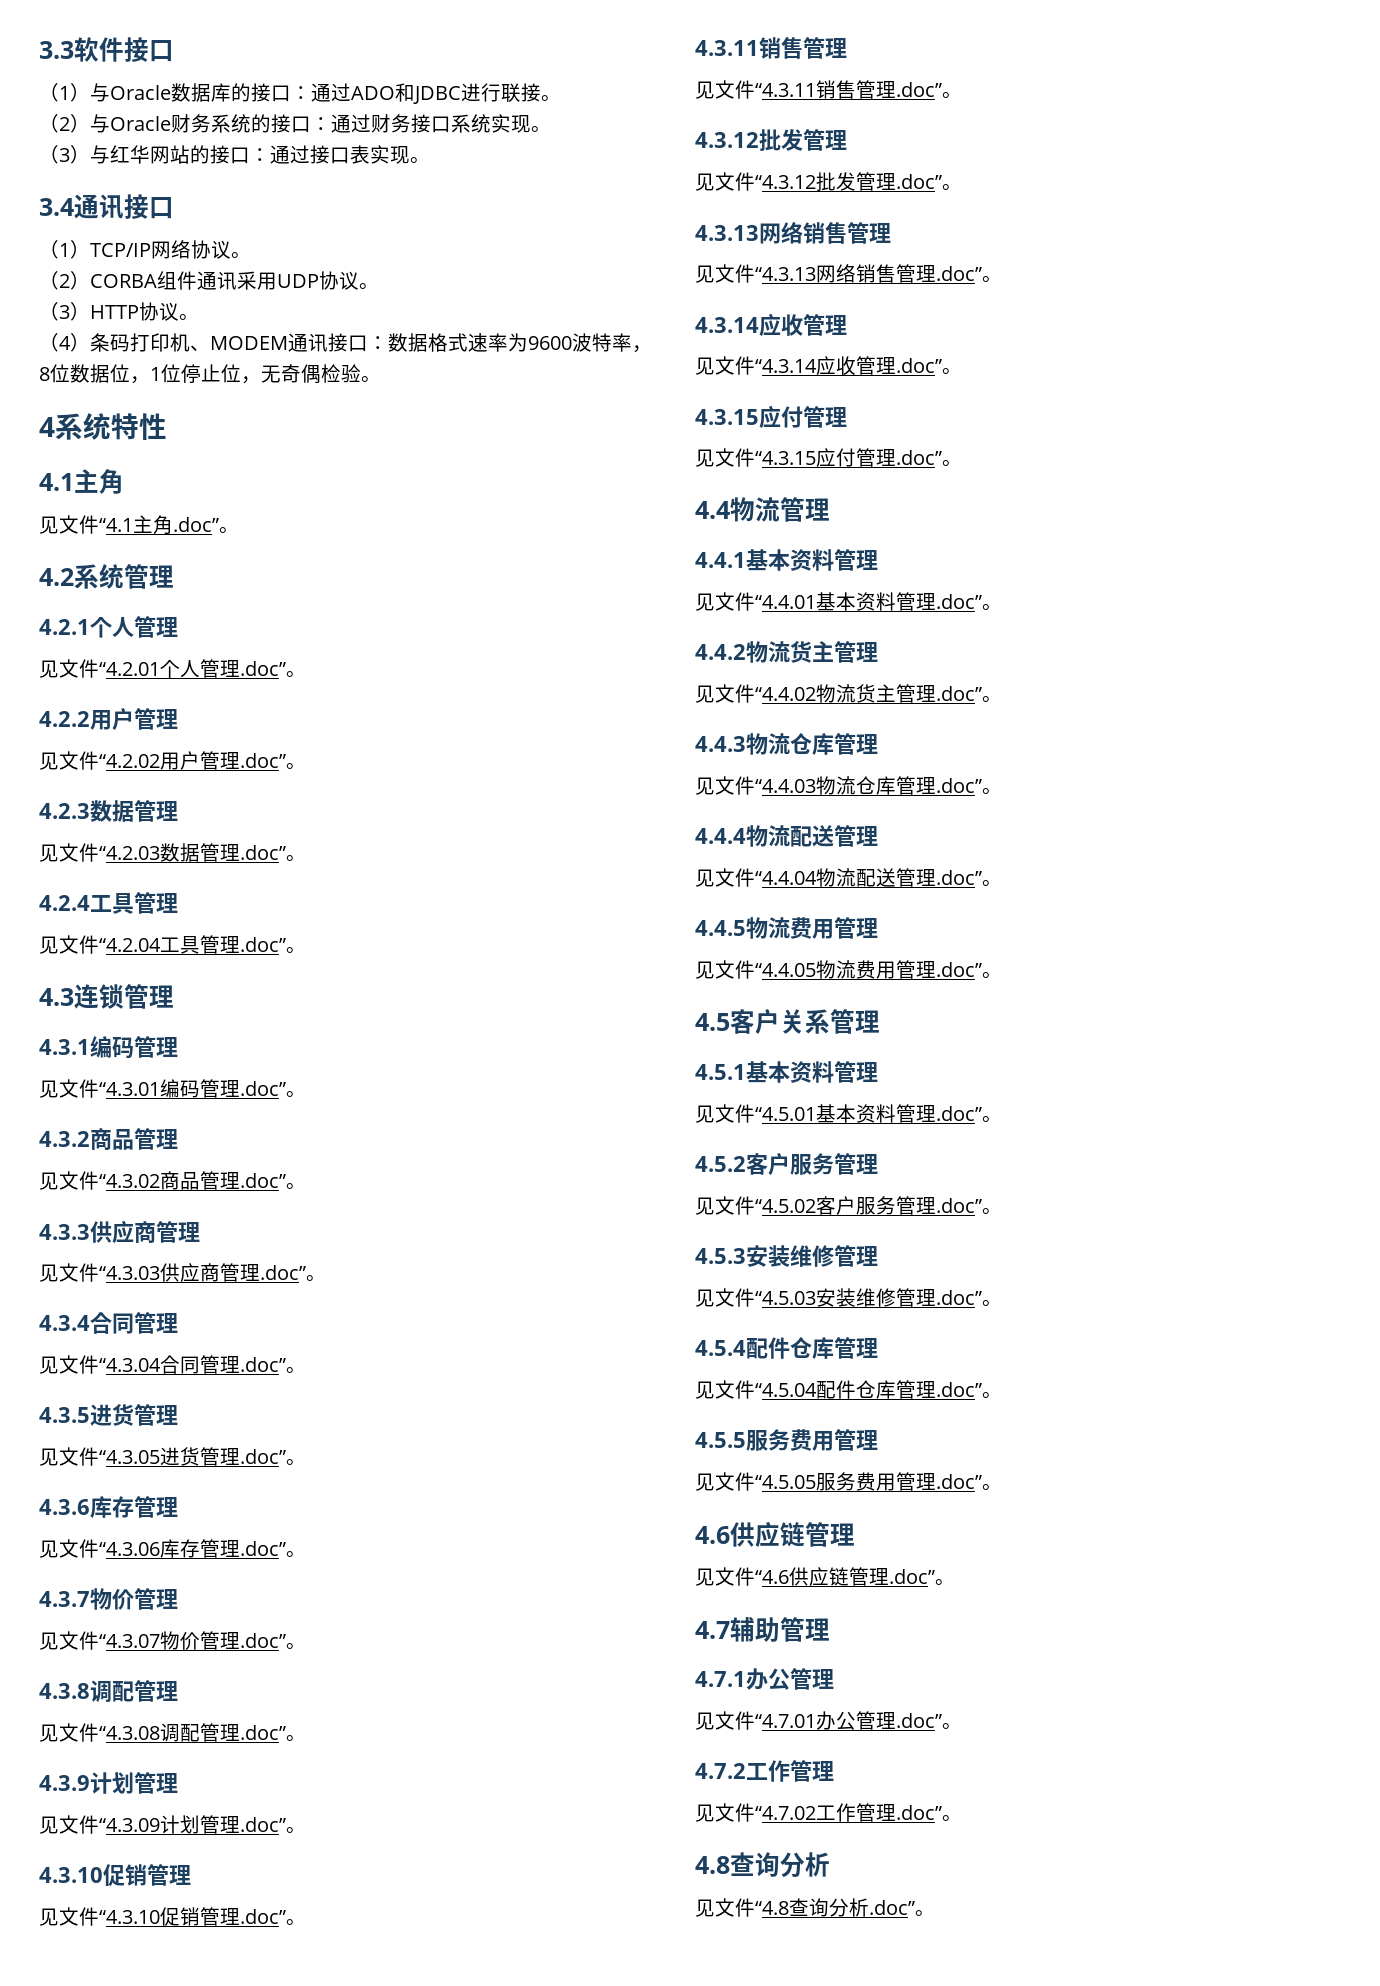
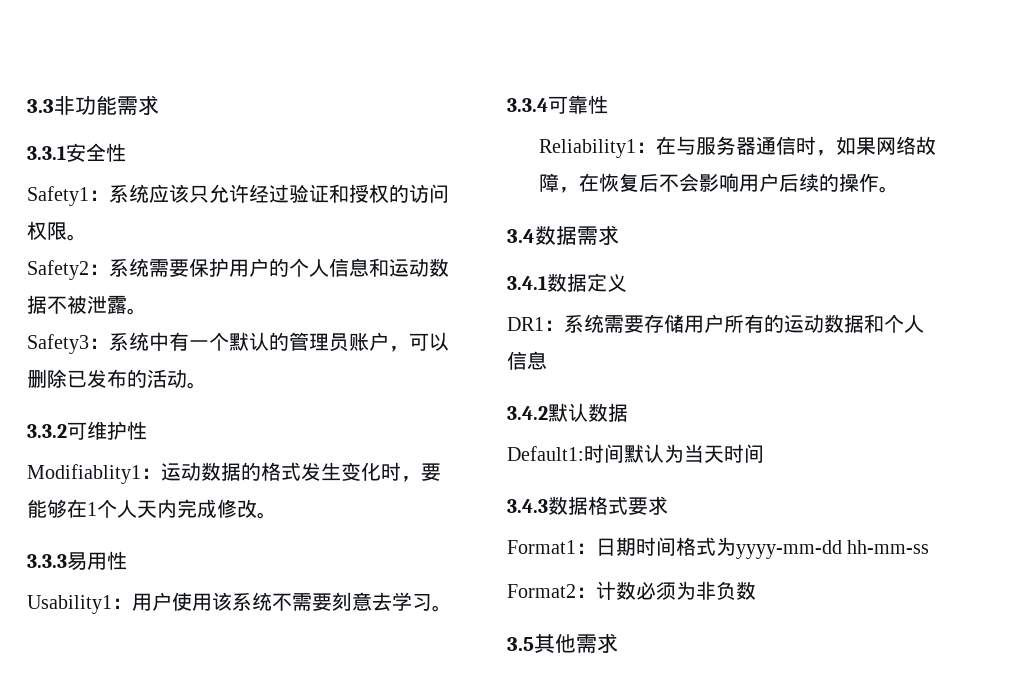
[74,37,174,62] [39,83,561,104] [39,114,551,133] [39,145,430,164] [39,194,174,219] [39,240,251,259] [39,271,379,290] [39,302,199,321] [39,333,652,353] [39,364,381,384] [39,413,167,440] [39,469,124,494] [39,515,239,535] [39,564,174,589] [39,616,178,638] [39,659,306,678] [39,708,178,730] [39,751,306,770] [39,800,178,822] [39,843,306,862] [39,892,178,914] [39,935,306,954] [39,984,174,1009] [39,1036,178,1059] [39,1079,306,1098] [39,1128,178,1150] [39,1171,306,1190] [39,1220,200,1244] [39,1263,326,1282] [39,1312,178,1334] [39,1355,306,1374] [39,1404,178,1426] [39,1447,306,1466] [39,1496,178,1518] [39,1539,306,1558] [39,1588,178,1610] [39,1631,306,1650] [39,1680,178,1703] [39,1723,306,1742] [39,1772,178,1794] [39,1815,306,1834] [39,1864,191,1887] [39,1907,306,1926] [695,37,847,59] [695,80,962,99] [695,129,847,151] [695,172,962,192] [695,221,891,244] [695,264,1002,283] [695,313,847,337] [695,356,962,376] [695,405,847,429] [695,448,962,467] [695,497,830,522] [695,549,878,571] [695,592,1002,611] [695,641,878,663] [695,684,1002,703] [695,733,878,755] [695,776,1002,795] [695,825,878,847] [695,868,1002,887] [695,917,878,939] [695,960,1002,979] [695,1009,880,1034] [695,1061,878,1083] [695,1104,1002,1123] [695,1153,878,1175] [695,1196,1002,1215] [695,1245,878,1267] [695,1288,1002,1307] [695,1337,878,1359] [695,1380,1002,1399] [695,1429,878,1451] [695,1472,1002,1491] [695,1521,855,1547] [695,1567,955,1586] [695,1616,830,1642] [695,1668,834,1690] [695,1711,962,1730] [695,1760,834,1782] [695,1803,962,1822] [695,1852,830,1878] [695,1898,935,1917] 软件接口 // （1）与Oracle数据库的接口：通过ADO和JDBC进行联接。 // （2）与Oracle财务系统的接口：通过财务接口系统实现。 // （3）与红华网站的接口：通过接口表实现。 // 3.4通讯接口 // （1）TCP/IP网络协议。 // （2）CORBA组件通讯采用UDP协议。 // （3）HTTP协议。 // （4）条码打印机、MODEM通讯接口：数据格式速率为9600波特率，8位数据位，1位停止位，无奇偶检验。 // 4系统特性 // 4.1主角 // 见文件“4.1主角.doc”。 // 4.2系统管理 // 4.2.1个人管理 // 见文件“4.2.01个人管理.doc”。 // 4.2.2用户管理 // 见文件“4.2.02用户管理.doc”。 // 4.2.3数据管理 // 见文件“4.2.03数据管理.doc”。 // 4.2.4工具管理 // 见文件“4.2.04工具管理.doc”。 // 4.3连锁管理 // 4.3.1编码管理 // 见文件“4.3.01编码管理.doc”。 // 4.3.2商品管理 // 见文件“4.3.02商品管理.doc”。 // 4.3.3供应商管理 // 见文件“4.3.03供应商管理.doc”。 // 4.3.4合同管理 // 见文件“4.3.04合同管理.doc”。 // 4.3.5进货管理 // 见文件“4.3.05进货管理.doc”。 // 4.3.6库存管理 // 见文件“4.3.06库存管理.doc”。 // 4.3.7物价管理 // 见文件“4.3.07物价管理.doc”。 // 4.3.8调配管理 // 见文件“4.3.08调配管理.doc”。 // 4.3.9计划管理 // 见文件“4.3.09计划管理.doc”。 // 4.3.10促销管理 // 见文件“4.3.10促销管理.doc”。 // 4.3.11销售管理 // 见文件“4.3.11销售管理.doc”。 // 4.3.12批发管理 // 见文件“4.3.12批发管理.doc”。 // 4.3.13网络销售管理 // 见文件“4.3.13网络销售管理.doc”。 // 4.3.14应收管理 // 见文件“4.3.14应收管理.doc”。 // 4.3.15应付管理 // 见文件“4.3.15应付管理.doc”。 // 4.4物流管理 // 4.4.1基本资料管理 // 见文件“4.4.01基本资料管理.doc”。 // 4.4.2物流货主管理 // 见文件“4.4.02物流货主管理.doc”。 // 4.4.3物流仓库管理 // 见文件“4.4.03物流仓库管理.doc”。 // 4.4.4物流配送管理 // 见文件“4.4.04物流配送管理.doc”。 // 4.4.5物流费用管理 // 见文件“4.4.05物流费用管理.doc”。 // 4.5客户关系管理 // 4.5.1基本资料管理 // 见文件“4.5.01基本资料管理.doc”。 // 4.5.2客户服务管理 // 见文件“4.5.02客户服务管理.doc”。 // 4.5.3安装维修管理 // 见文件“4.5.03安装维修管理.doc”。 // 4.5.4配件仓库管理 // 见文件“4.5.04配件仓库管理.doc”。 // 4.5.5服务费用管理 // 见文件“4.5.05服务费用管理.doc”。 // 4.6供应链管理 // 见文件“4.6供应链管理.doc”。 // 4.7辅助管理 // 4.7.1办公管理 // 见文件“4.7.01办公管理.doc”。 // 4.7.2工作管理 // 见文件“4.7.02工作管理.doc”。 // 4.8查询分析 // 见文件“4.8查询分析.doc”。 -> [54,95,159,115] [27,143,126,162] [27,184,449,206] [27,221,87,241] [27,258,449,280] [27,295,147,315] [27,332,449,354] [27,369,207,389] [27,421,147,440] [27,462,441,484] [27,499,277,519] [27,551,127,571] [27,592,452,614] [507,95,608,114] [539,136,937,158] [539,173,900,193] [507,225,619,245] [507,273,627,292] [507,314,924,333] [507,351,547,370] [507,403,628,422] [507,444,764,463] [507,496,668,515] [507,537,930,559] [507,581,756,600] [507,633,618,653] 非功能需求 // 3.3.1安全性 // Safety1：系统应该只允许经过验证和授权的访问权限。 // Safety2：系统需要保护用户的个人信息和运动数据不被泄露。 // Safety3：系统中有一个默认的管理员账户，可以删除已发布的活动。 // 3.3.2可维护性 // Modifiablity1：运动数据的格式发生变化时，要能够在1个人天内完成修改。 // 3.3.3易用性 // Usability1：用户使用该系统不需要刻意去学习。 // 3.3.4可靠性 // Reliability1：在与服务器通信时，如果网络故障，在恢复后不会影响用户后续的操作。 // 3.4数据需求 // 3.4.1数据定义 // DR1：系统需要存储用户所有的运动数据和个人信息 // 3.4.2默认数据 // Default1:时间默认为当天时间 // 3.4.3数据格式要求 // Format1：日期时间格式为yyyy-mm-dd hh-mm-ss // Format2：计数必须为非负数 // 3.5其他需求

